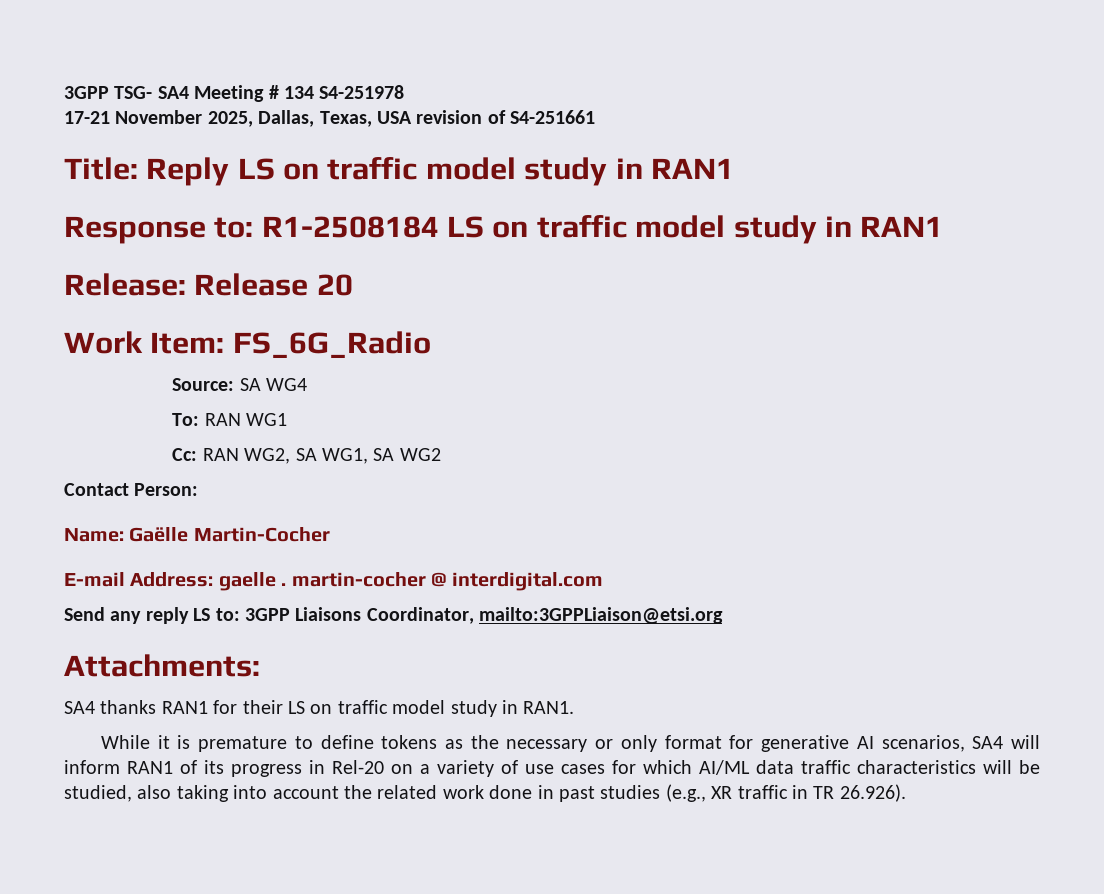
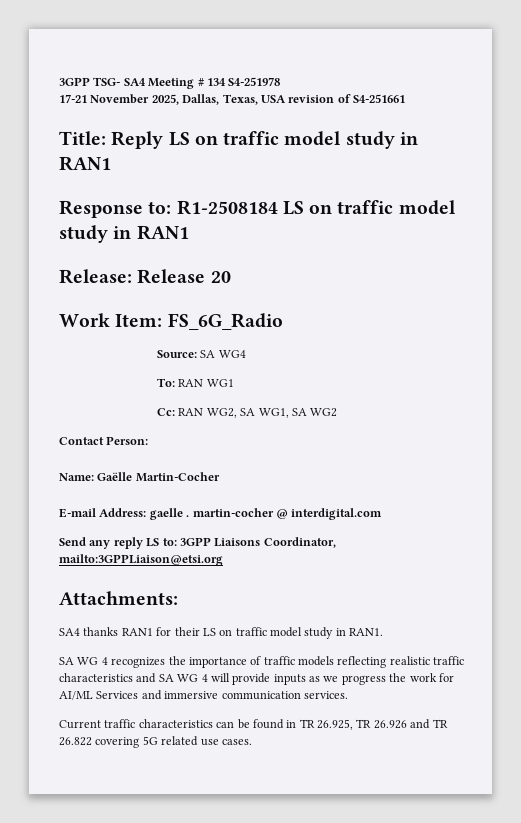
[100,735,1041,752] [64,760,1040,777] [64,784,906,802] While it is premature to define tokens as the necessary or only format for generative AI scenarios, SA4 will inform RAN1 of its progress in Rel-20 on a variety of use cases for which AI/ML data traffic characteristics will be studied, also taking into account the related work done in past studies (e.g., XR traffic in TR 26.926). -> [59,656,465,668] [59,673,454,685] [59,690,348,700] [59,719,448,730] [59,736,252,748] SA WG 4 recognizes the importance of traffic models reflecting realistic traffic characteristics and SA WG 4 will provide inputs as we progress the work for AI/ML Services and immersive communication services. // Current traffic characteristics can be found in TR 26.925, TR 26.926 and TR 26.822 covering 5G related use cases.

